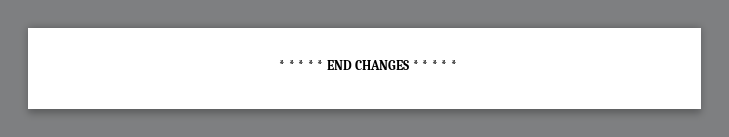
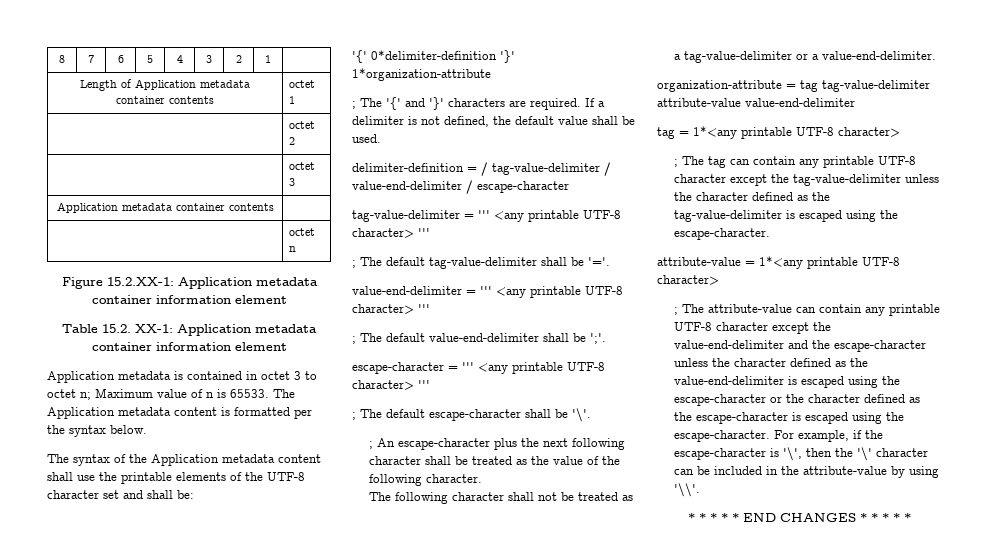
(279, 65) none -> [59,55,65,63] [88,55,94,63] [117,55,124,63] [147,55,153,63] [176,55,183,63] [206,55,212,63] [235,55,242,63] [265,55,271,63] [80,79,251,91] [116,96,214,104] [288,80,315,88] [288,96,295,104] [288,121,315,129] [288,137,295,145] [288,162,315,170] [288,178,295,186] [56,202,274,213] [288,228,315,236] [288,246,296,252] [61,277,318,289] [91,295,287,304] [62,324,317,336] [91,342,287,351] [47,371,317,383] [47,388,295,400] [47,407,312,419] [47,425,147,437] [47,454,321,466] [47,472,305,484] [47,490,194,499] [352,50,515,63] [352,68,491,81] [352,97,605,110] [352,116,635,127] [352,134,381,143] [352,162,611,176] [352,180,569,194] [352,210,621,222] [352,228,430,238] [352,257,610,269] [352,286,623,298] [352,304,430,314] [352,333,606,344] [352,362,605,374] [352,380,430,390] [352,408,591,422] [368,438,625,450] [368,456,620,465] [368,474,482,486] [368,492,633,504] [673,51,936,63] [657,80,930,92] [657,98,855,107] [657,126,900,139] [673,156,916,168] [673,174,939,186] [673,192,830,201] [673,210,898,222] [673,228,770,240] [657,256,900,269] [657,275,719,285] [673,304,940,316] [673,322,831,334] [673,340,926,352] [673,358,868,367] [673,376,900,388] [673,394,920,406] [673,412,904,424] [673,430,883,442] [673,447,928,461] [673,466,939,478] [673,483,700,497] 8 | 7 | 6 | 5 | 4 | 3 | 2 | 1 | // Length of Application metadata container contents | octet 1 // | octet 2 // | octet 3 // Application metadata container contents | // | octet n // Figure 15.2.XX-1: Application metadata container information element // Table 15.2. XX-1: Application metadata container information element // Application metadata is contained in octet 3 to octet n; Maximum value of n is 65533. The Application metadata content is formatted per the syntax below. // The syntax of the Application metadata content shall use the printable elements of the UTF-8 character set and shall be: // '{' 0*delimiter-definition '}' 1*organization-attribute // ; The '{' and '}' characters are required. If a delimiter is not defined, the default value shall be used. // delimiter-definition = / tag-value-delimiter / value-end-delimiter / escape-character // tag-value-delimiter = ''' <any printable UTF-8 character> ''' // ; The default tag-value-delimiter shall be '='. // value-end-delimiter = ''' <any printable UTF-8 character> ''' // ; The default value-end-delimiter shall be ';'. // escape-character = ''' <any printable UTF-8 character> ''' // ; The default escape-character shall be '\'. // ; An escape-character plus the next following character shall be treated as the value of the following character. // The following character shall not be treated as a tag-value-delimiter or a value-end-delimiter. // organization-attribute = tag tag-value-delimiter attribute-value value-end-delimiter // tag = 1*<any printable UTF-8 character> // ; The tag can contain any printable UTF-8 character except the tag-value-delimiter unless the character defined as the tag-value-delimiter is escaped using the escape-character. // attribute-value = 1*<any printable UTF-8 character> // ; The attribute-value can contain any printable UTF-8 character except the value-end-delimiter and the escape-character unless the character defined as the value-end-delimiter is escaped using the escape-character or the character defined as the escape-character is escaped using the escape-character. For example, if the escape-character is '\', then the '\' character can be included in the attribute-value by using '\\'. //

